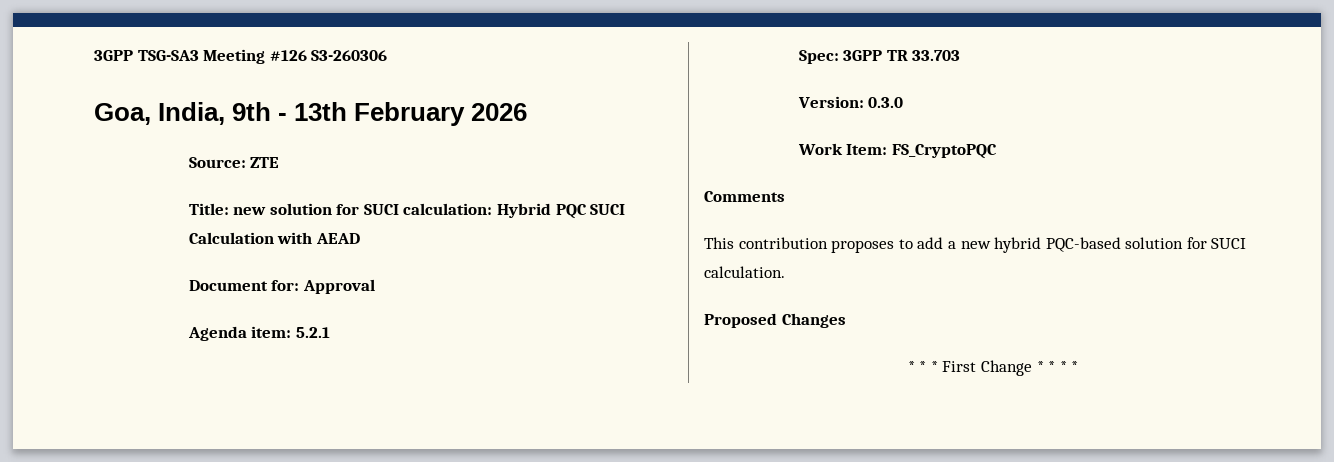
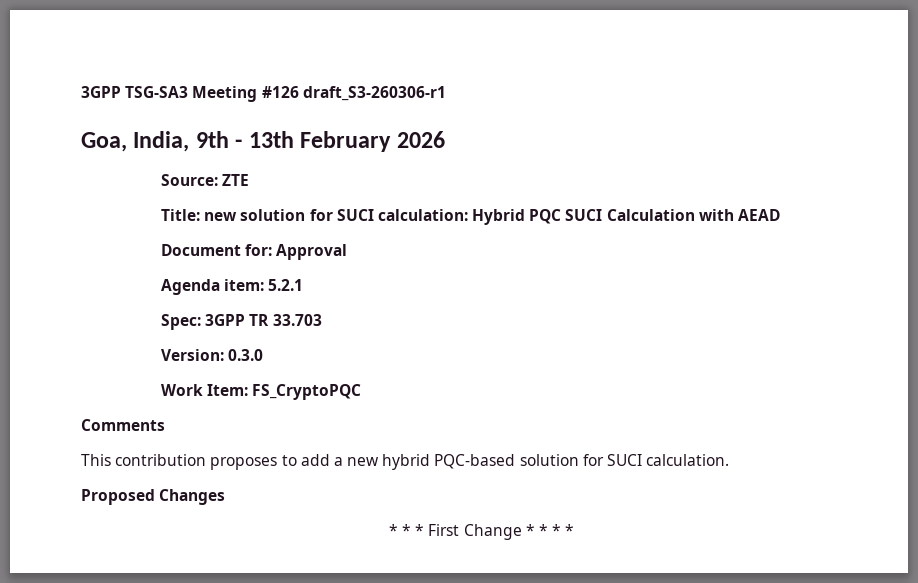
[311,50,388,61] S3-260306 -> [302,86,446,101] draft_S3-260306-r1

